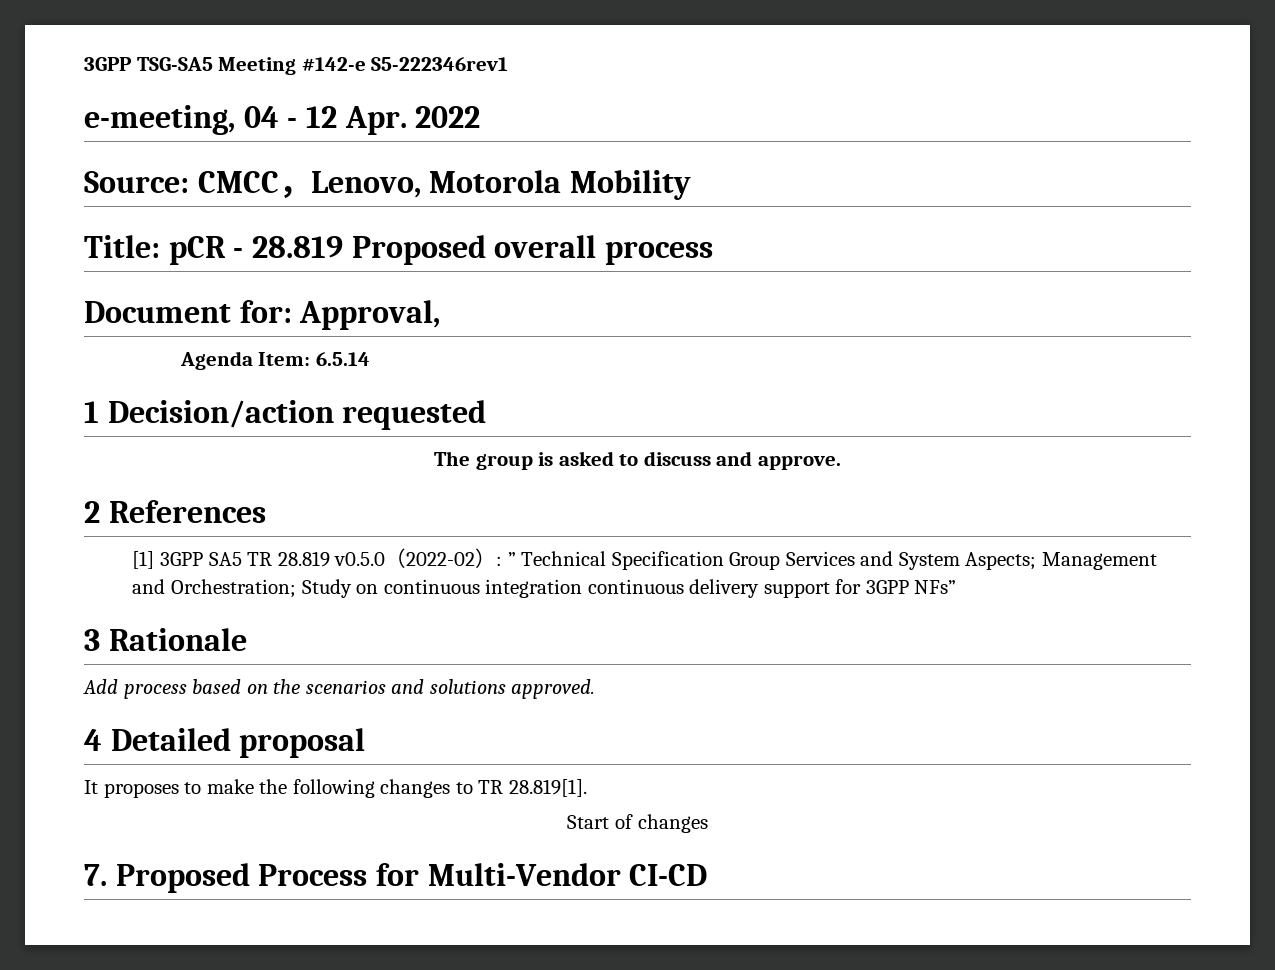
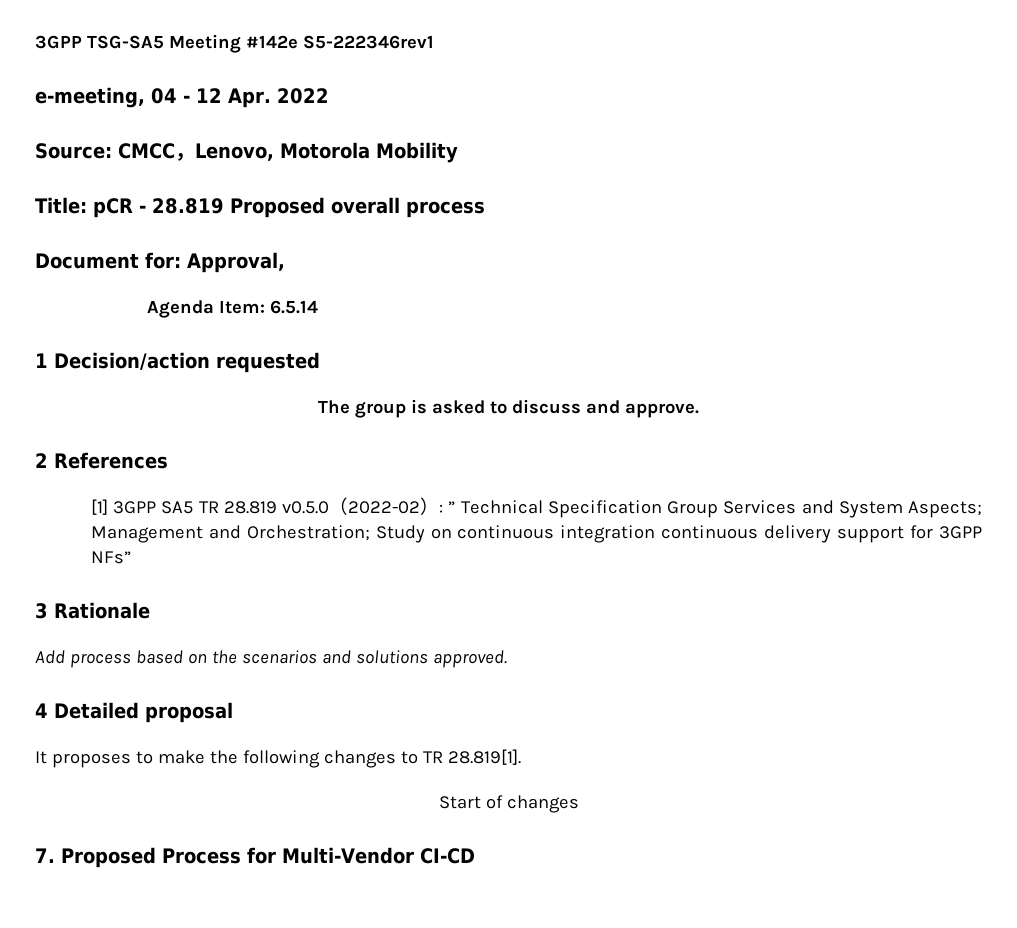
[301,57,366,71] #142-e -> [245,35,298,49] #142e

